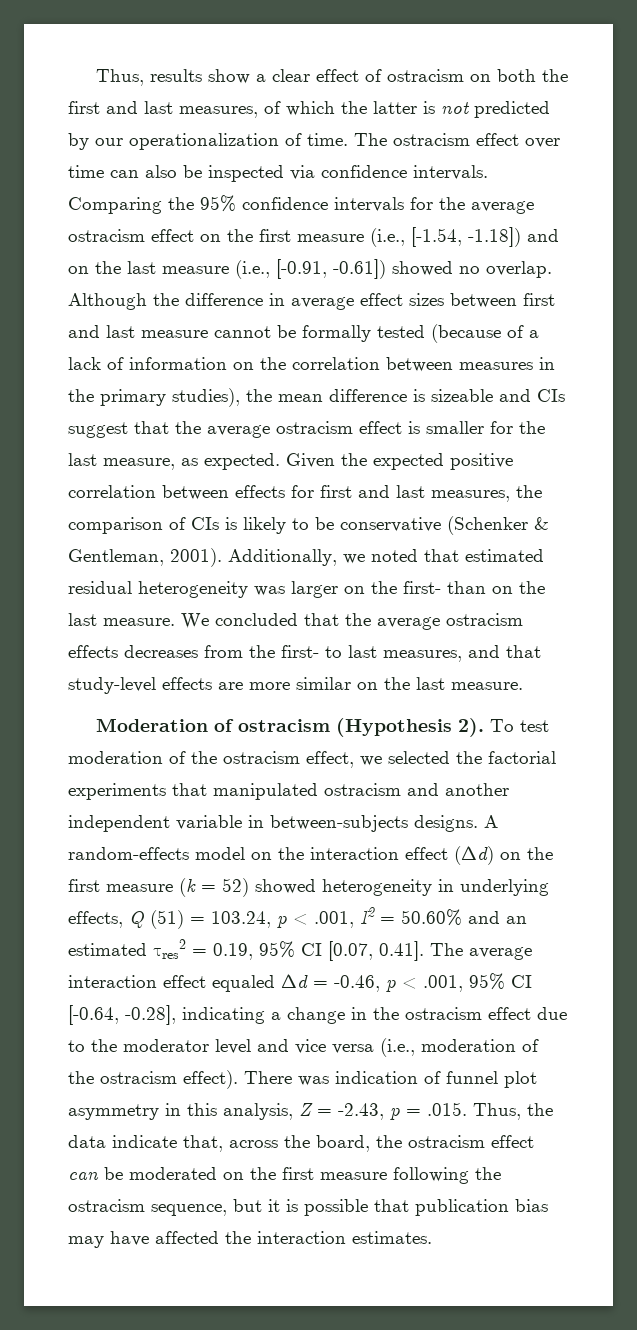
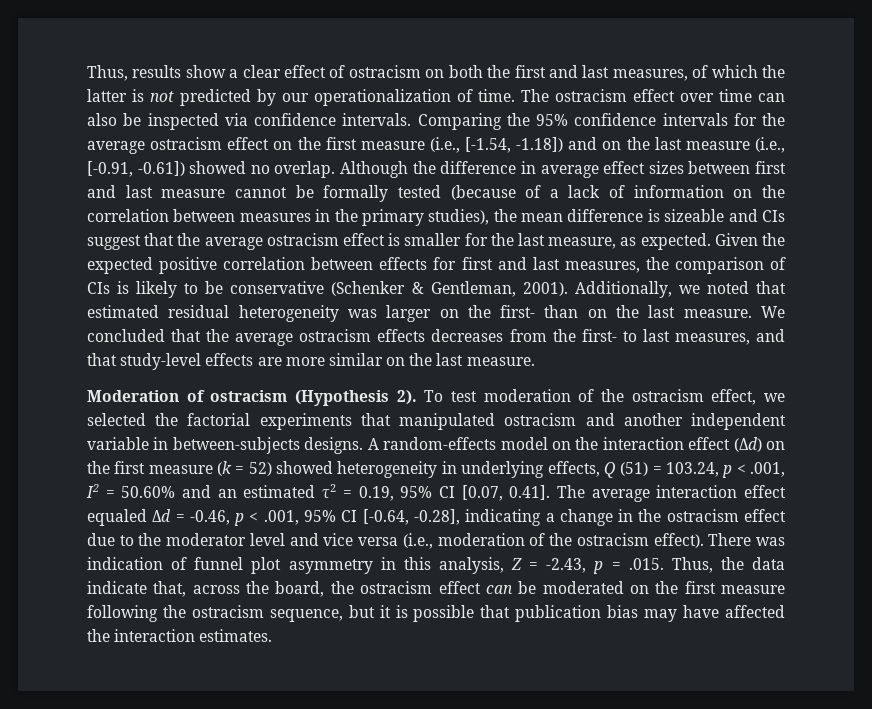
[153,939,186,959] τres2 -> [322,484,337,498] τ2

